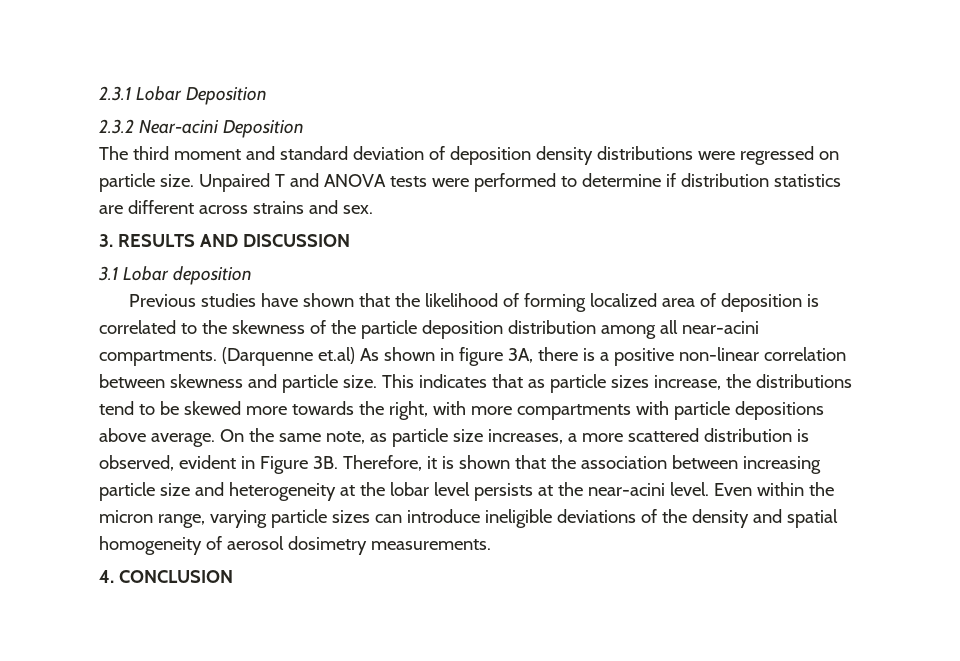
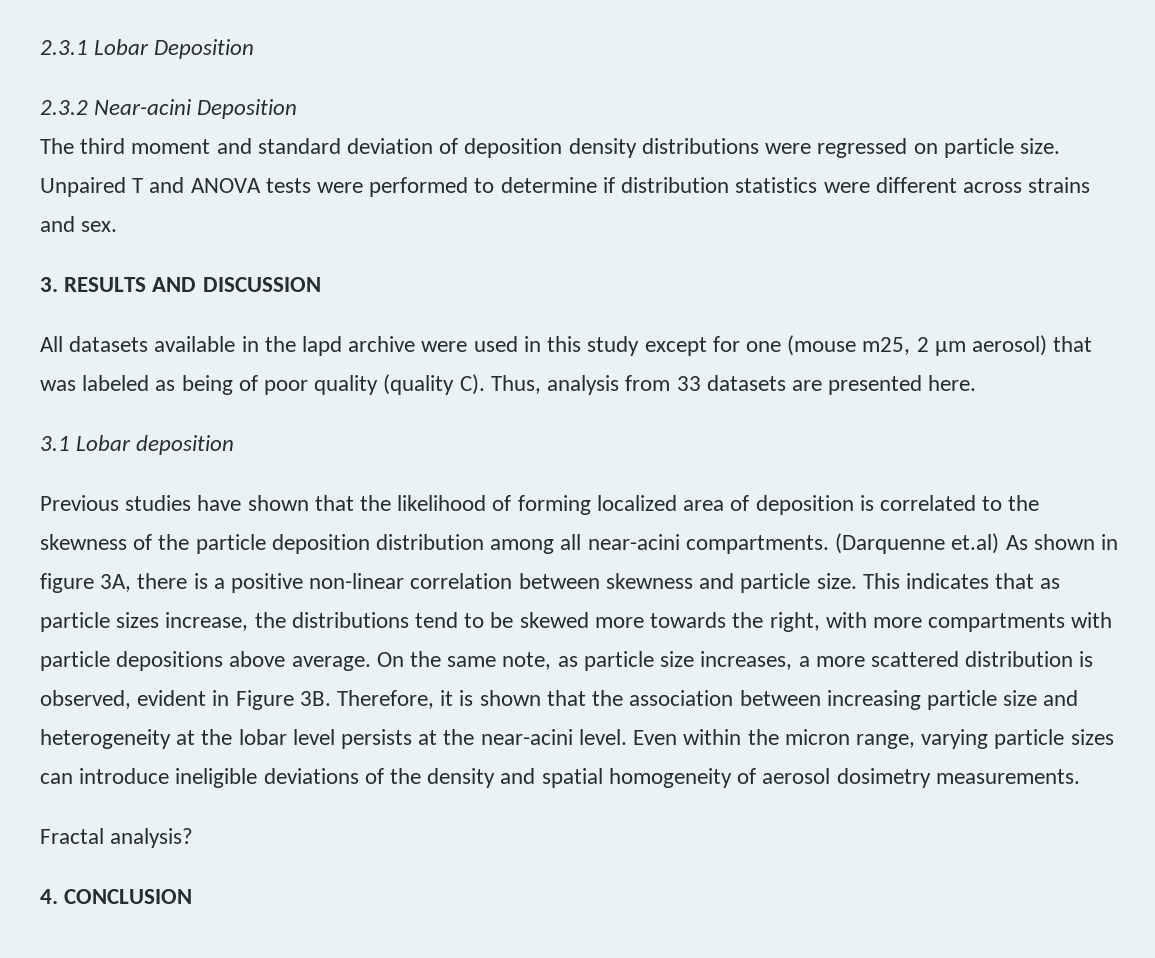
[99,205,123,214] are -> [823,182,870,193] were
(350, 240) none -> [40,335,1093,356] [40,374,977,395] // All datasets available in the lapd archive were used in this study except for one (mouse m25, 2 µm aerosol) that was labeled as being of poor quality (quality C). Thus, analysis from 33 datasets are presented here.
(491, 544) none -> [40,828,194,848] // Fractal analysis?

